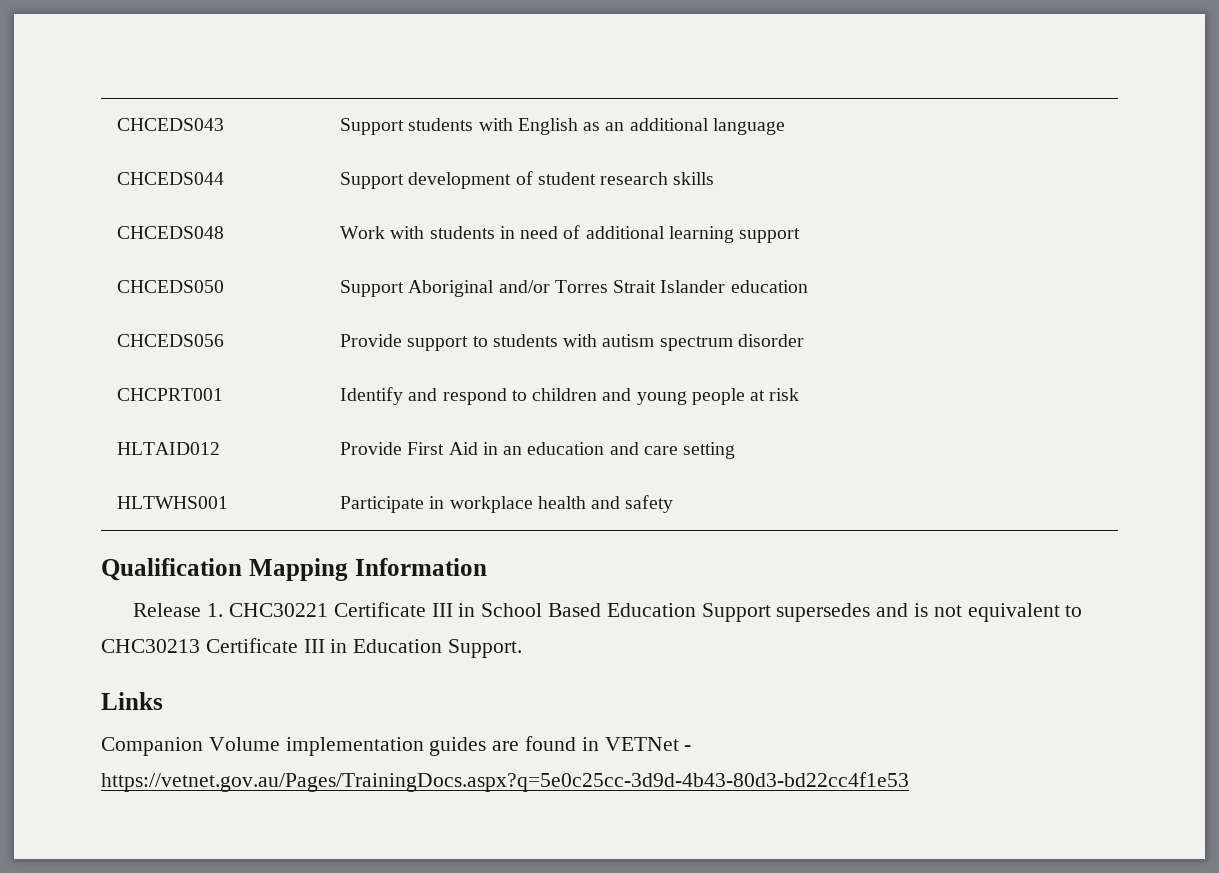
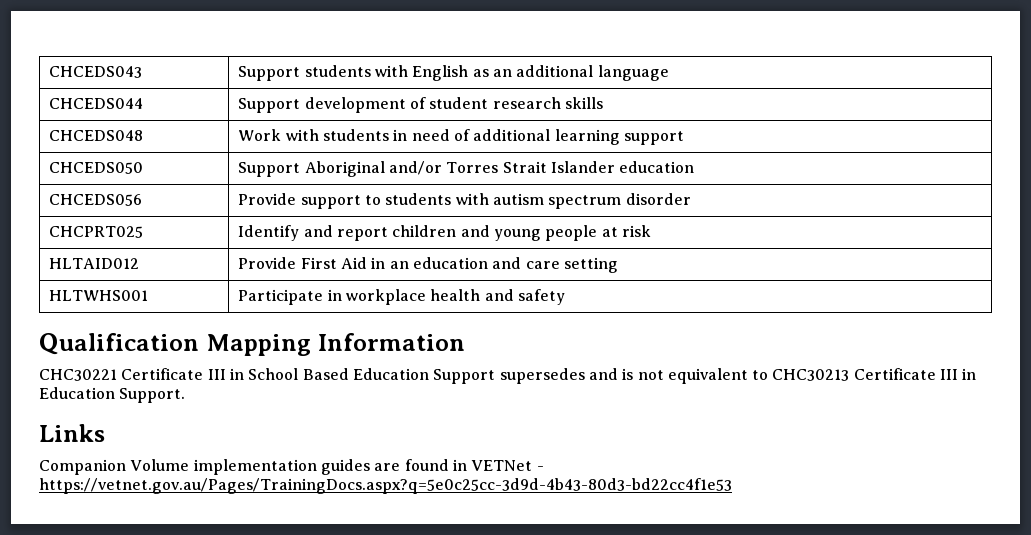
[117,388,224,401] CHCPRT001 -> [49,226,144,238] CHCPRT025
[442,388,527,405] respond to -> [337,227,389,241] report
[133,603,224,617] Release 1. -> (465, 342) none

